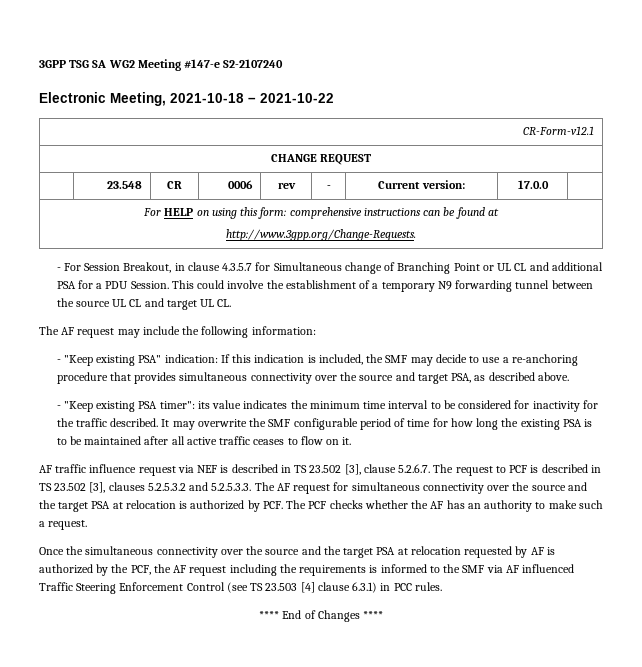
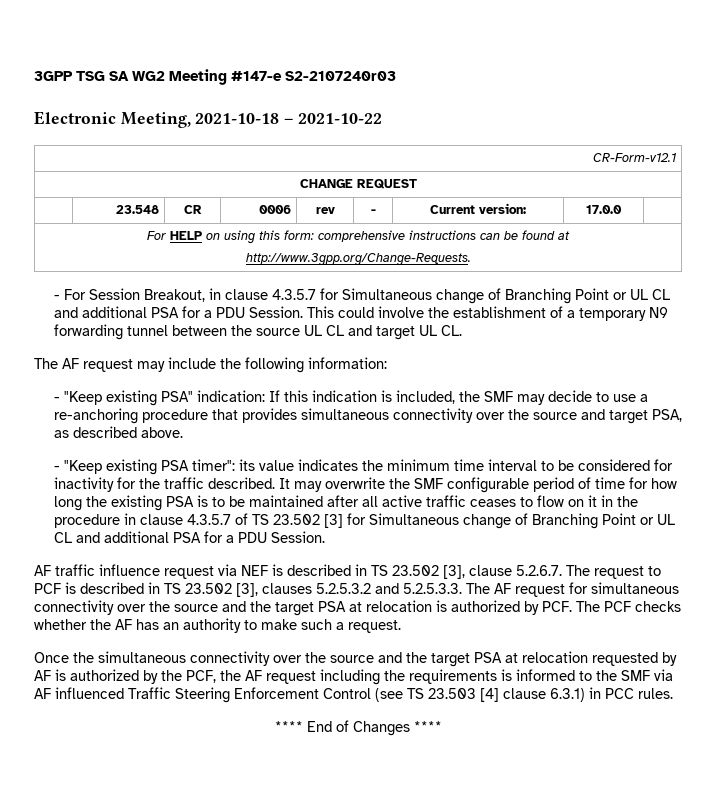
[223,59,284,68] S2-2107240 -> [285,71,396,81] S2-2107240r03
[342,437,352,445] it. -> [588,495,639,507] [54,513,676,529] [54,531,326,543] it in the procedure in clause 4.3.5.7 of TS 23.502 [3] for Simultaneous change of Branching Point or UL CL and additional PSA for a PDU Session.

